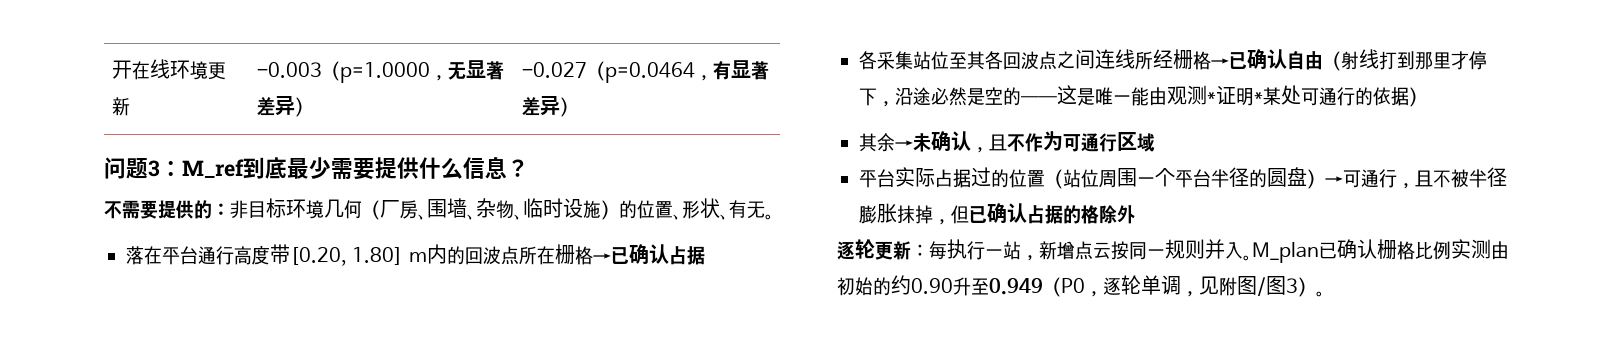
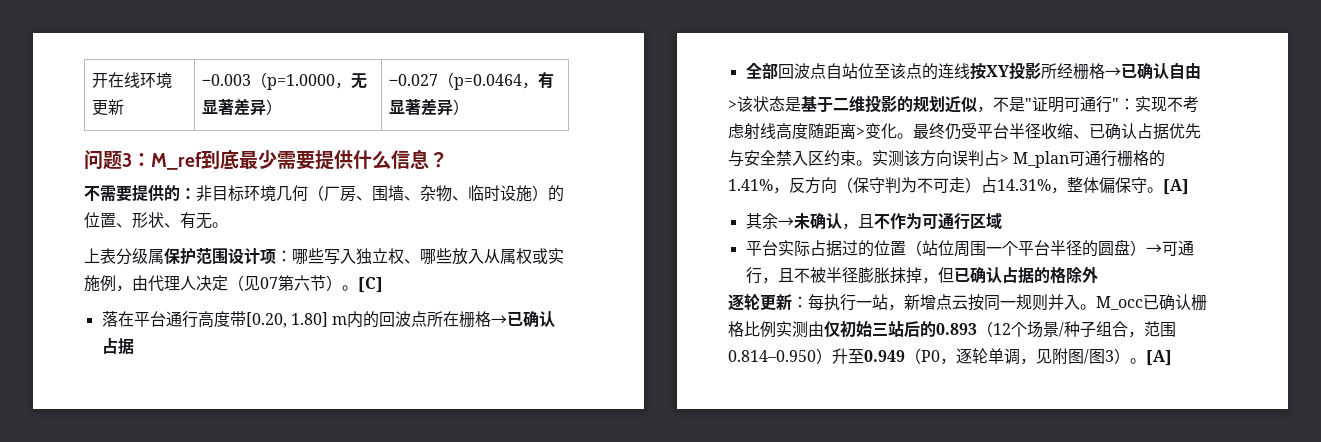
(774, 217) none -> [84,248,564,265] [84,275,383,293] // 上表分级属保护范围设计项：哪些写入独立权、哪些放入从属权或实施例，由代理人决定（见07第六节）。[C]
[859,49,1135,70] 各采集站位至其各回波点之间连线 -> [745,62,1041,80] 全部回波点自站位至该点的连线按XY投影
[1323,49,1487,71] [859,85,1427,107] （射线打到那里才停下，沿途必然是空的——这是唯一能由观测*证明*某处可通行的依据） -> [728,95,1199,113] [728,123,1201,140] [728,150,1166,168] [728,177,1189,195] // >该状态是基于二维投影的规划近似，不是"证明可通行"：实现不考虑射线高度随距离>变化。最终仍受平台半径收缩、已确认占据优先与安全禁入区约束。实测该方向误判占> M_plan可通行栅格的1.41%，反方向（保守判为不可走）占14.31%，整体偏保守。[A]
[1252,242,1319,263] M_plan -> [1096,296,1143,310] M_occ
[837,275,953,296] 初始的约0.90 -> [824,321,1176,338] [728,348,832,364] 仅初始三站后的0.893（12个场景/种子组合，范围0.814–0.950）
(1325, 294) none -> [1146,350,1172,366] [A]

